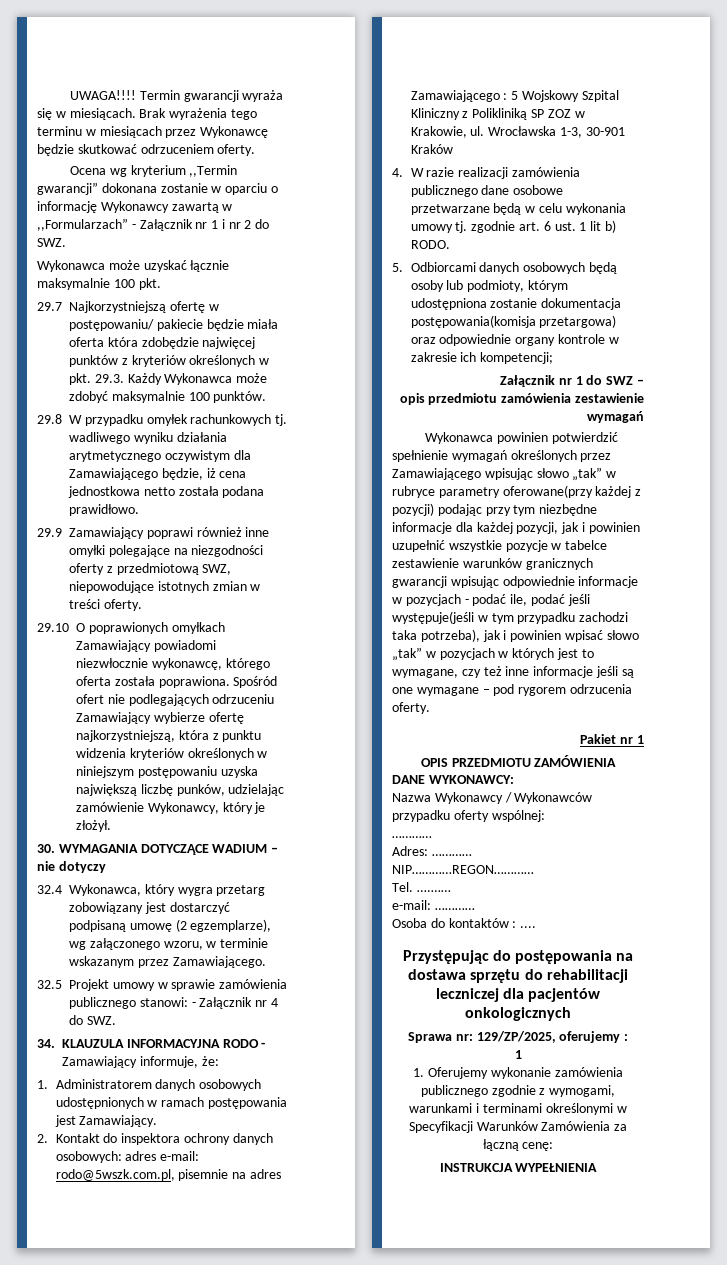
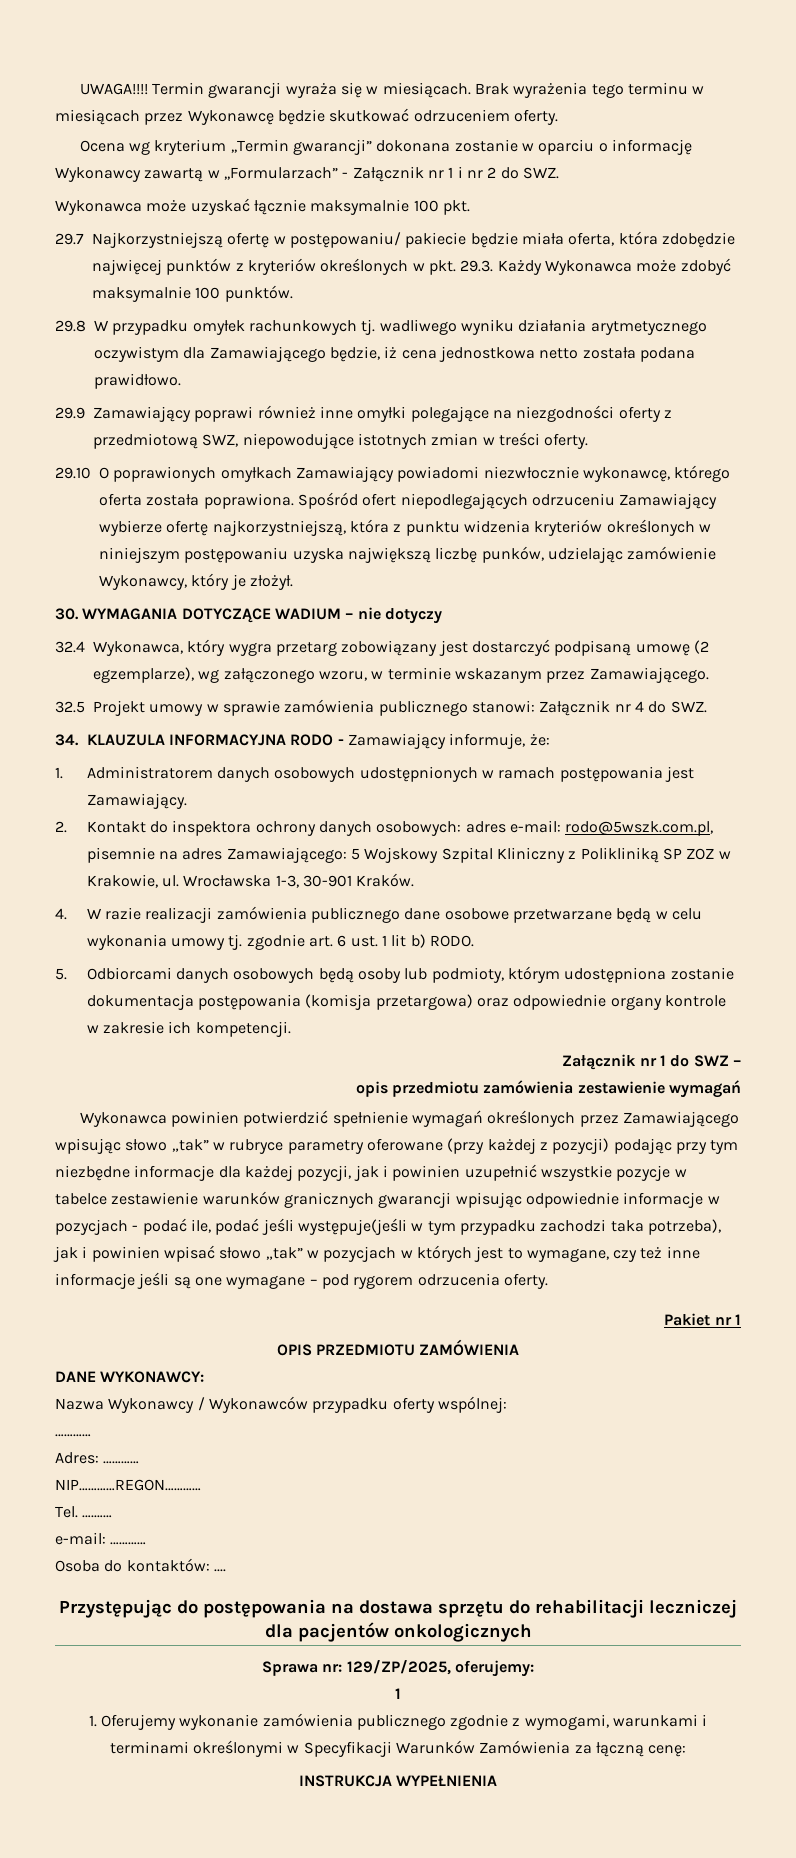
[69,337,104,347] oferta -> [568,232,615,246] oferta,
[107,694,209,706] nie podlegających -> [400,493,528,509] niepodlegających
[191,1002,196,1007] - -> (535, 706) none
[410,90,508,102] Zamawiającego : -> [226,847,347,863] Zamawiającego:
[410,144,453,154] Kraków -> [356,873,415,887] Kraków.
[410,315,536,328] postępowania(komisja -> [198,994,372,1010] postępowania (komisja
[480,352,554,364] kompetencji; -> [195,1021,291,1037] kompetencji.
[502,485,593,498] oferowane(przy -> [366,1138,485,1154] oferowane (przy
[448,918,517,928] kontaktów : -> [126,1558,210,1572] kontaktów:
[559,1031,629,1043] oferujemy : -> [454,1660,534,1677] oferujemy:

